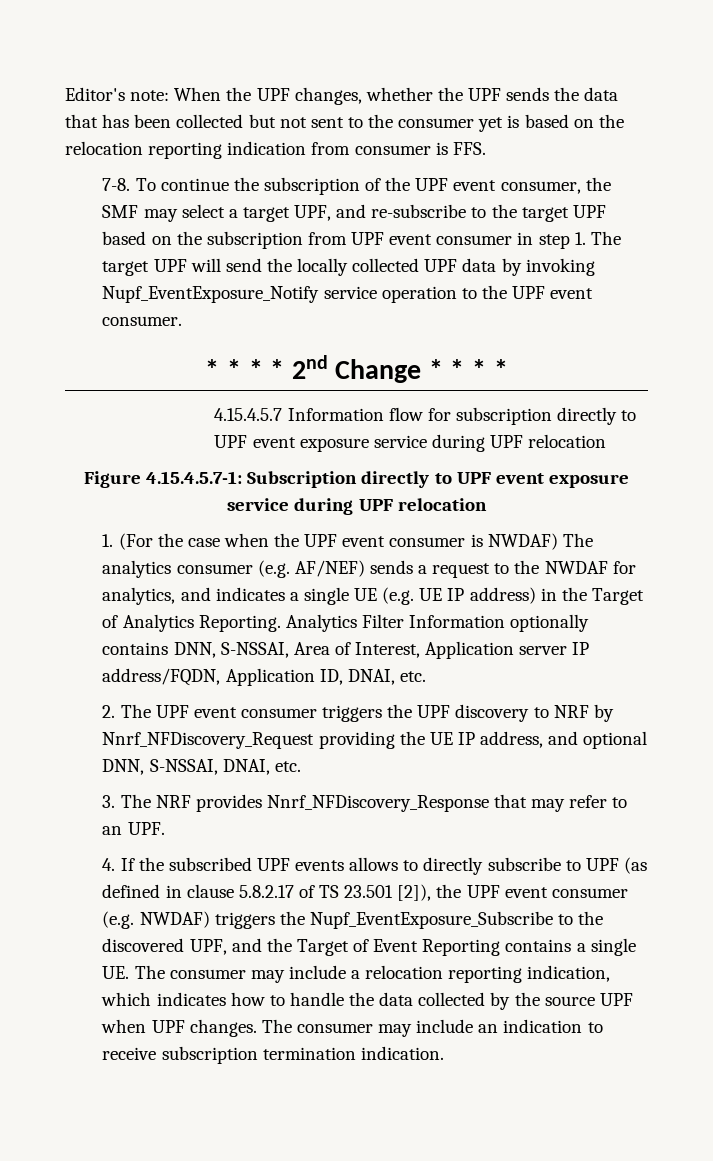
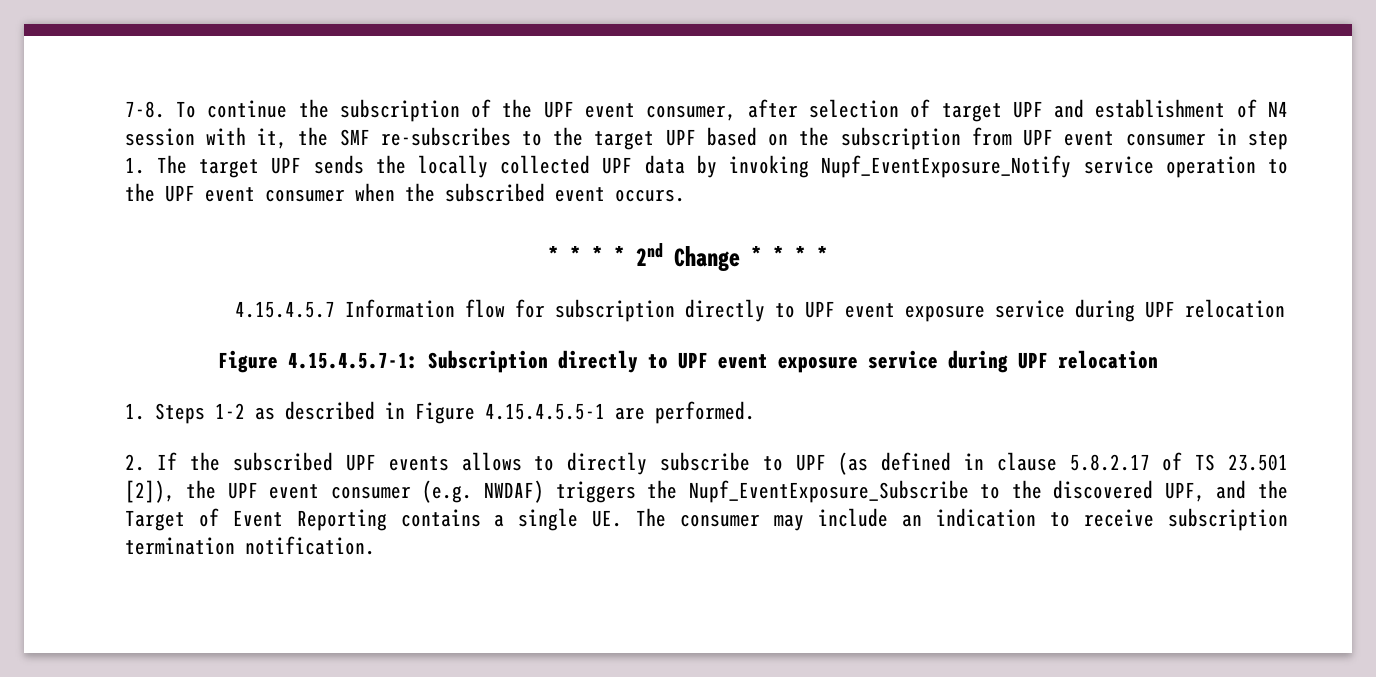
[65,87,619,105] [65,114,624,132] [65,141,486,159] Editor's note: When the UPF changes, whether the UPF sends the data that has been collected but not sent to the consumer yet is based on the relocation reporting indication from consumer is FFS. // -> (124, 109) none
[585,177,611,191] [102,204,467,222] the SMF may select a target UPF, and re-subscribe -> [747,99,1289,122] [124,127,511,149] after selection of target UPF and establishment of N4 session with it, the SMF re-subscribes
[190,258,262,272] will send -> [313,155,364,174] sends
[102,316,183,326] consumer. -> [264,183,685,202] consumer when the subscribed event occurs.
[118,533,593,550] [102,560,636,578] [102,587,644,605] [102,614,590,632] [102,641,590,659] [102,668,426,686] [102,704,614,722] [102,731,648,749] [102,759,301,775] [102,794,628,812] [102,822,165,835] [102,858,116,871] (For the case when the UPF event consumer is NWDAF) The analytics consumer (e.g. AF/NEF) sends a request to the NWDAF for analytics, and indicates a single UE (e.g. UE IP address) in the Target of Analytics Reporting. Analytics Filter Information optionally contains DNN, S-NSSAI, Area of Interest, Application server IP address/FQDN, Application ID, DNAI, etc. // 2. The UPF event consumer triggers the UPF discovery to NRF by Nnrf_NFDiscovery_Request providing the UE IP address, and optional DNN, S-NSSAI, DNAI, etc. // 3. The NRF provides Nnrf_NFDiscovery_Response that may refer to an UPF. // 4. -> [154,401,755,424] [124,454,145,471] Steps 1-2 as described in Figure 4.15.4.5.5-1 are performed. // 2.
[351,965,611,983] [101,992,633,1010] [101,1019,474,1037] a relocation reporting indication, which indicates how to handle the data collected by the source UPF when UPF changes. The consumer may include -> (889, 517) none
[360,1046,444,1060] indication. -> [244,536,375,555] notification.

